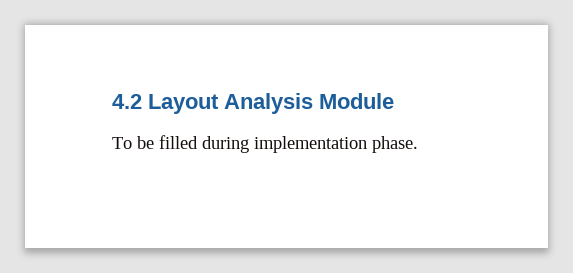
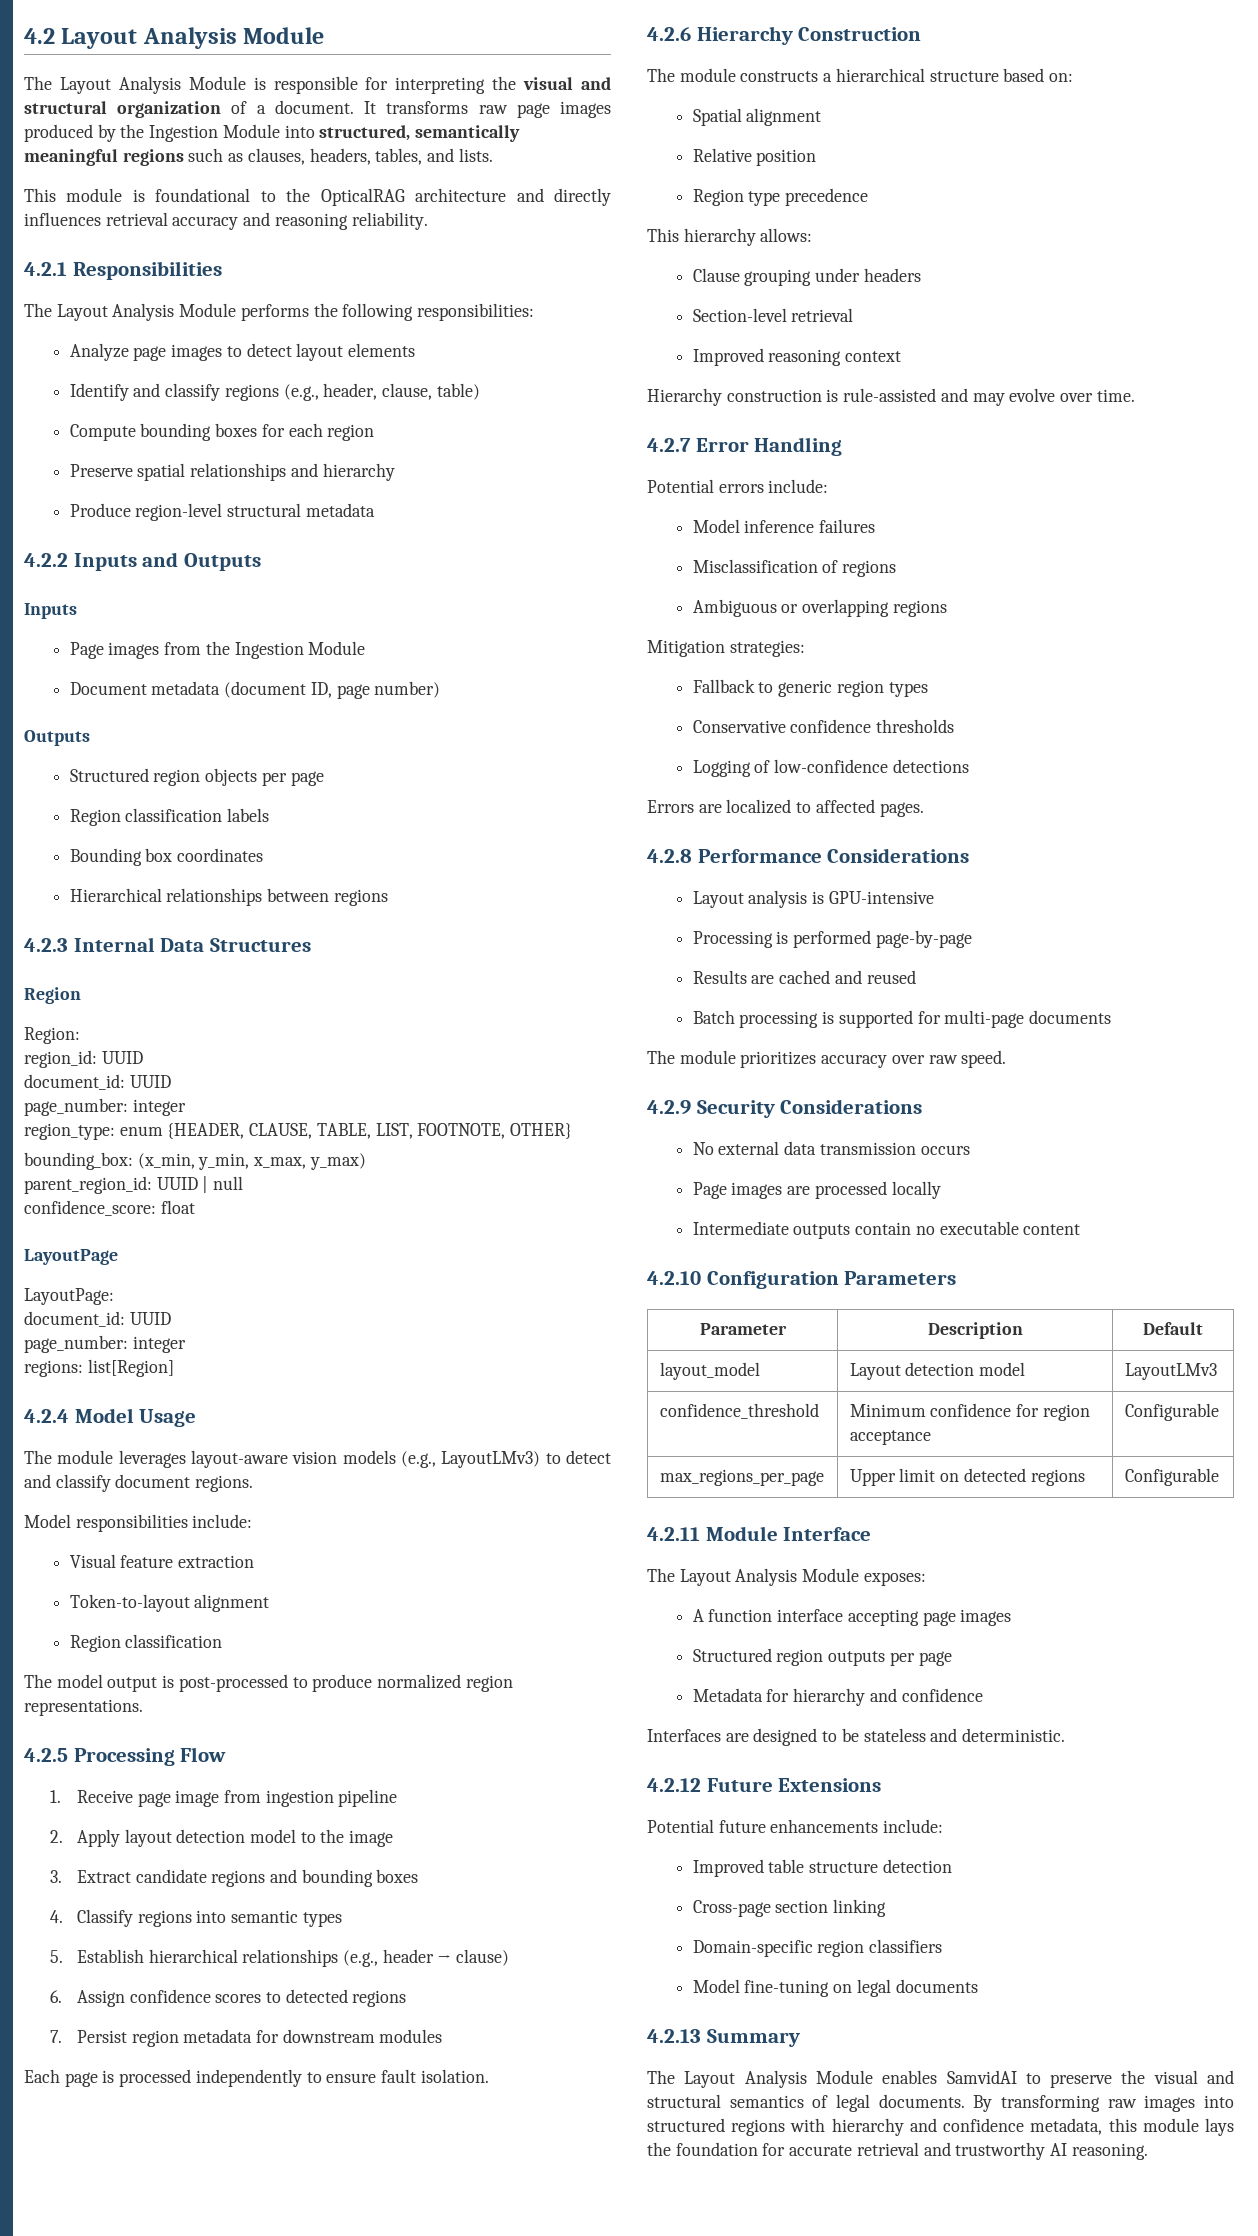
[112,135,418,153] To be filled during implementation phase. -> [24,76,611,94] [24,100,611,118] [24,124,521,142] [24,148,493,166] [24,188,612,206] [24,212,428,230] [24,261,222,280] [24,303,535,321] [69,343,416,361] [69,383,480,401] [69,423,375,441] [69,463,395,481] [69,503,375,521] [24,552,261,571] [24,603,77,619] [69,641,366,659] [69,681,441,699] [24,730,90,746] [69,768,324,786] [69,808,270,826] [69,848,264,866] [69,888,388,906] [24,937,311,952] [24,987,81,1004] [24,1027,80,1044] [24,1050,143,1068] [24,1074,171,1090] [24,1098,186,1116] [24,1123,573,1140] [24,1152,366,1170] [24,1176,244,1194] [24,1200,195,1216] [24,1249,118,1265] [24,1288,114,1305] [24,1311,171,1327] [24,1335,186,1353] [24,1359,174,1377] [24,1408,197,1427] [24,1450,611,1468] [24,1474,254,1492] [24,1514,253,1532] [69,1554,255,1568] [69,1594,270,1612] [69,1634,223,1652] [24,1674,513,1692] [24,1699,143,1716] [24,1747,227,1766] [50,1789,398,1807] [50,1829,394,1847] [50,1869,419,1887] [50,1909,342,1927] [50,1949,510,1967] [50,1989,407,2007] [50,2029,443,2047] [24,2069,489,2087] [647,26,922,45] [647,68,1074,82] [692,108,822,126] [692,148,817,166] [692,188,869,206] [647,228,813,246] [692,268,921,286] [692,308,854,322] [692,348,902,366] [647,388,1135,406] [647,437,843,456] [647,479,829,493] [692,519,876,533] [692,559,897,577] [692,599,947,617] [647,640,805,657] [692,679,928,697] [692,719,955,733] [692,759,969,777] [647,799,924,817] [647,848,970,863] [692,890,934,908] [692,930,972,948] [692,970,916,984] [692,1010,1112,1028] [647,1050,1007,1068] [647,1099,923,1118] [692,1141,970,1155] [692,1181,941,1199] [692,1221,1081,1239] [647,1271,957,1289] [699,1323,787,1335] [927,1322,1023,1339] [1143,1322,1203,1335] [659,1362,760,1380] [849,1362,1026,1380] [1124,1363,1217,1380] [659,1403,819,1419] [849,1403,1090,1421] [849,1430,931,1445] [1124,1403,1219,1421] [659,1469,824,1486] [849,1468,1085,1486] [1124,1468,1219,1486] [647,1526,872,1541] [647,1568,926,1586] [692,1609,1012,1626] [692,1648,952,1666] [692,1688,983,1706] [647,1728,1066,1746] [647,1778,882,1792] [647,1819,944,1833] [692,1859,952,1877] [692,1899,887,1917] [692,1939,943,1957] [692,1979,978,1997] [647,2029,800,2047] [647,2070,1234,2088] [647,2094,1234,2112] [647,2118,1234,2136] [647,2142,1148,2160] The Layout Analysis Module is responsible for interpreting the visual and structural organization of a document. It transforms raw page images produced by the Ingestion Module into structured, semantically meaningful regions such as clauses, headers, tables, and lists. // This module is foundational to the OpticalRAG architecture and directly influences retrieval accuracy and reasoning reliability. // 4.2.1 Responsibilities // The Layout Analysis Module performs the following responsibilities: // Analyze page images to detect layout elements // Identify and classify regions (e.g., header, clause, table) // Compute bounding boxes for each region // Preserve spatial relationships and hierarchy // Produce region-level structural metadata // 4.2.2 Inputs and Outputs // Inputs // Page images from the Ingestion Module // Document metadata (document ID, page number) // Outputs // Structured region objects per page // Region classification labels // Bounding box coordinates // Hierarchical relationships between regions // 4.2.3 Internal Data Structures // Region // Region: // region_id: UUID // document_id: UUID // page_number: integer // region_type: enum {HEADER, CLAUSE, TABLE, LIST, FOOTNOTE, OTHER} // bounding_box: (x_min, y_min, x_max, y_max) // parent_region_id: UUID | null // confidence_score: float // LayoutPage // LayoutPage: // document_id: UUID // page_number: integer // regions: list[Region] // 4.2.4 Model Usage // The module leverages layout-aware vision models (e.g., LayoutLMv3) to detect and classify document regions. // Model responsibilities include: // Visual feature extraction // Token-to-layout alignment // Region classification // The model output is post-processed to produce normalized region representations. // 4.2.5 Processing Flow // 1. Receive page image from ingestion pipeline // 2. Apply layout detection model to the image // 3. Extract candidate regions and bounding boxes // 4. Classify regions into semantic types // 5. Establish hierarchical relationships (e.g., header → clause) // 6. Assign confidence scores to detected regions // 7. Persist region metadata for downstream modules // Each page is processed independently to ensure fault isolation. // 4.2.6 Hierarchy Construction // The module constructs a hierarchical structure based on: // Spatial alignment // Relative position // Region type precedence // This hierarchy allows: // Clause grouping under headers // Section-level retrieval // Improved reasoning context // Hierarchy construction is rule-assisted and may evolve over time. // 4.2.7 Error Handling // Potential errors include: // Model inference failures // Misclassification of regions // Ambiguous or overlapping regions // Mitigation strategies: // Fallback to generic region types // Conservative confidence thresholds // Logging of low-confidence detections // Errors are localized to affected pages. // 4.2.8 Performance Considerations // Layout analysis is GPU-intensive // Processing is performed page-by-page // Results are cached and reused // Batch processing is supported for multi-page documents // The module prioritizes accuracy over raw speed. // 4.2.9 Security Considerations // No external data transmission occurs // Page images are processed locally // Intermediate outputs contain no executable content // 4.2.10 Configuration Parameters // Parameter | Description | Default // layout_model | Layout detection model | LayoutLMv3 // confidence_threshold | Minimum confidence for region acceptance | Configurable // max_regions_per_page | Upper limit on detected regions | Configurable // 4.2.11 Module Interface // The Layout Analysis Module exposes: // A function interface accepting page images // Structured region outputs per page // Metadata for hierarchy and confidence // Interfaces are designed to be stateless and deterministic. // 4.2.12 Future Extensions // Potential future enhancements include: // Improved table structure detection // Cross-page section linking // Domain-specific region classifiers // Model fine-tuning on legal documents // 4.2.13 Summary // The Layout Analysis Module enables SamvidAI to preserve the visual and structural semantics of legal documents. By transforming raw images into structured regions with hierarchy and confidence metadata, this module lays the foundation for accurate retrieval and trustworthy AI reasoning.

